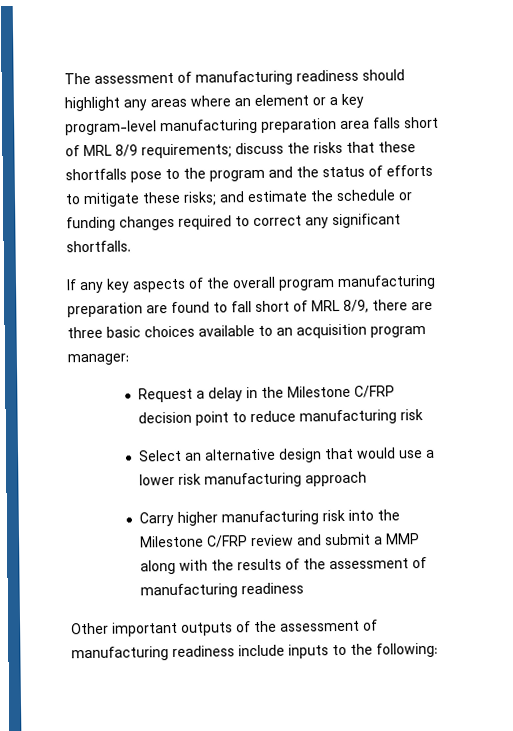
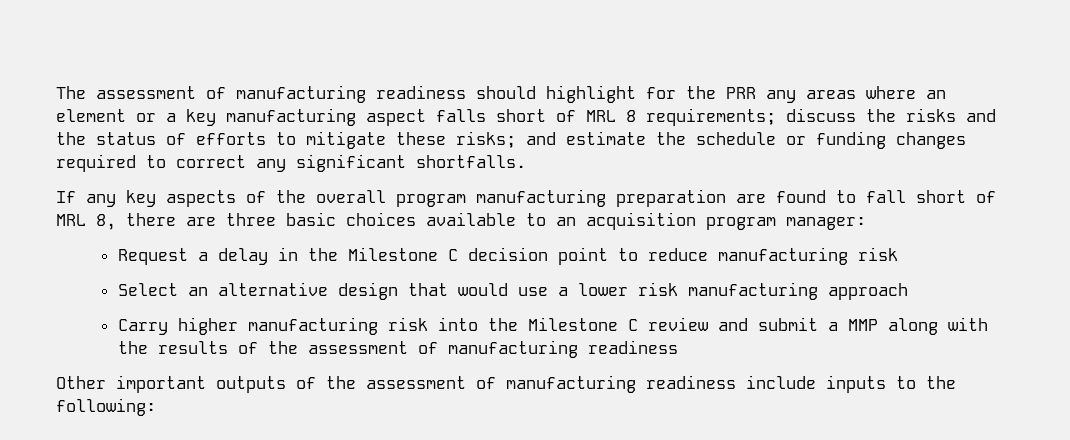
(120, 104) none -> [646,86,756,99] for the PRR
[65,118,370,136] program-level manufacturing preparation area -> [226,108,426,126] manufacturing aspect
[115,144,138,157] 8/9 -> [626,110,636,122] 8
[346,141,416,153] [65,167,265,183] that these shortfalls pose to the program -> (956, 115) none
[343,299,369,313] 8/9, -> [96,214,116,230] 8,
[353,385,395,398] C/FRP -> [447,249,458,261] C
[206,535,248,548] C/FRP -> [627,319,638,331] C

